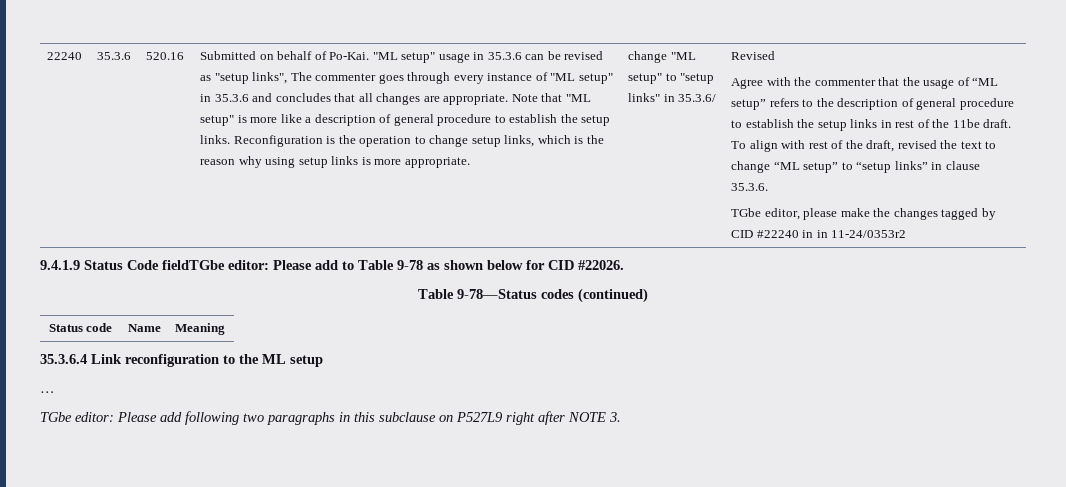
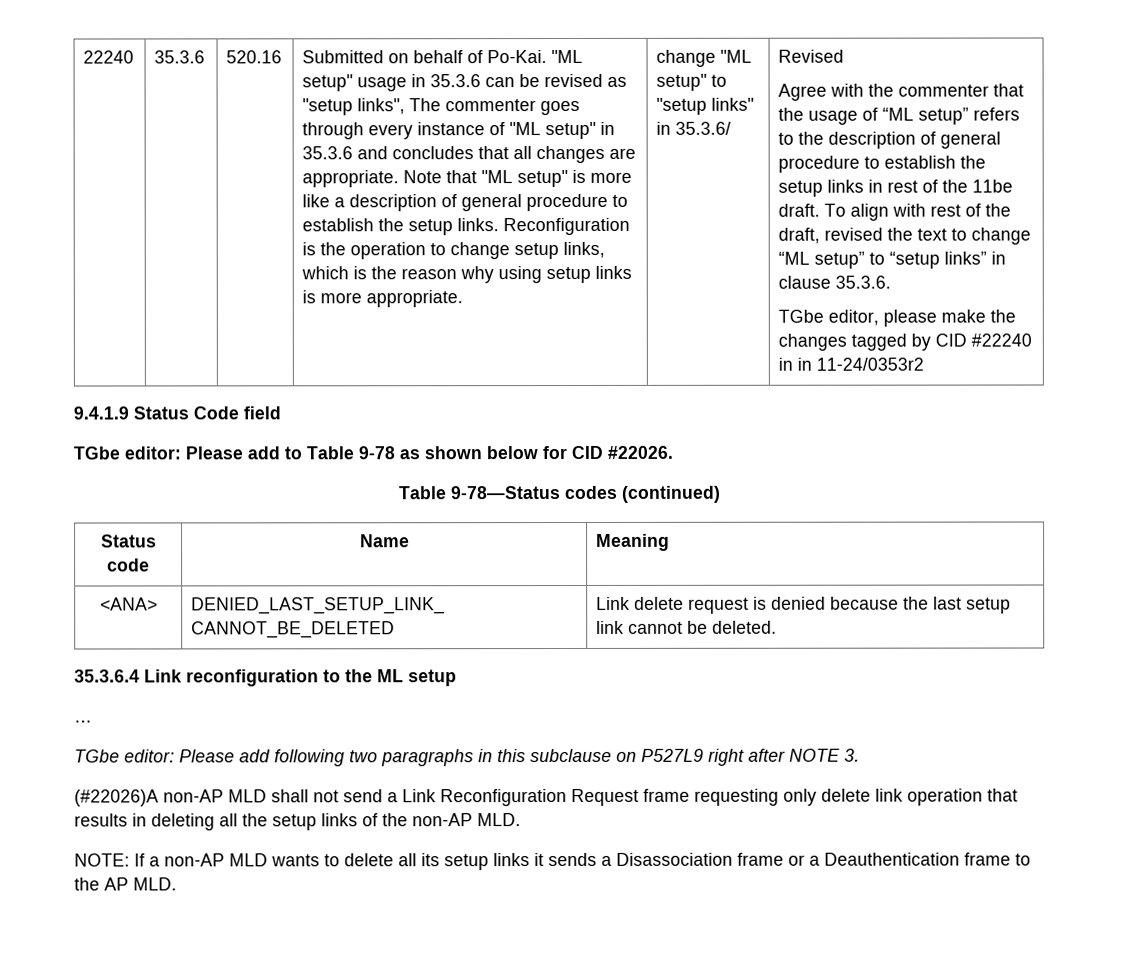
[162,260,225,270] fieldTGbe -> [243,406,281,420] [73,446,120,460] field // TGbe
(226, 329) none -> [99,597,158,611] [191,597,446,615] [191,621,396,639] [596,596,1012,614] [596,620,778,634] // <ANA> | DENIED_LAST_SETUP_LINK_ CANNOT_BE_DELETED | Link delete request is denied because the last setup link cannot be deleted.
(621, 417) none -> [74,788,1018,807] [74,813,521,831] [74,852,1031,871] [74,877,177,891] // (#22026)A non-AP MLD shall not send a Link Reconfiguration Request frame requesting only delete link operation that results in deleting all the setup links of the non-AP MLD. // NOTE: If a non-AP MLD wants to delete all its setup links it sends a Disassociation frame or a Deauthentication frame to the AP MLD.

